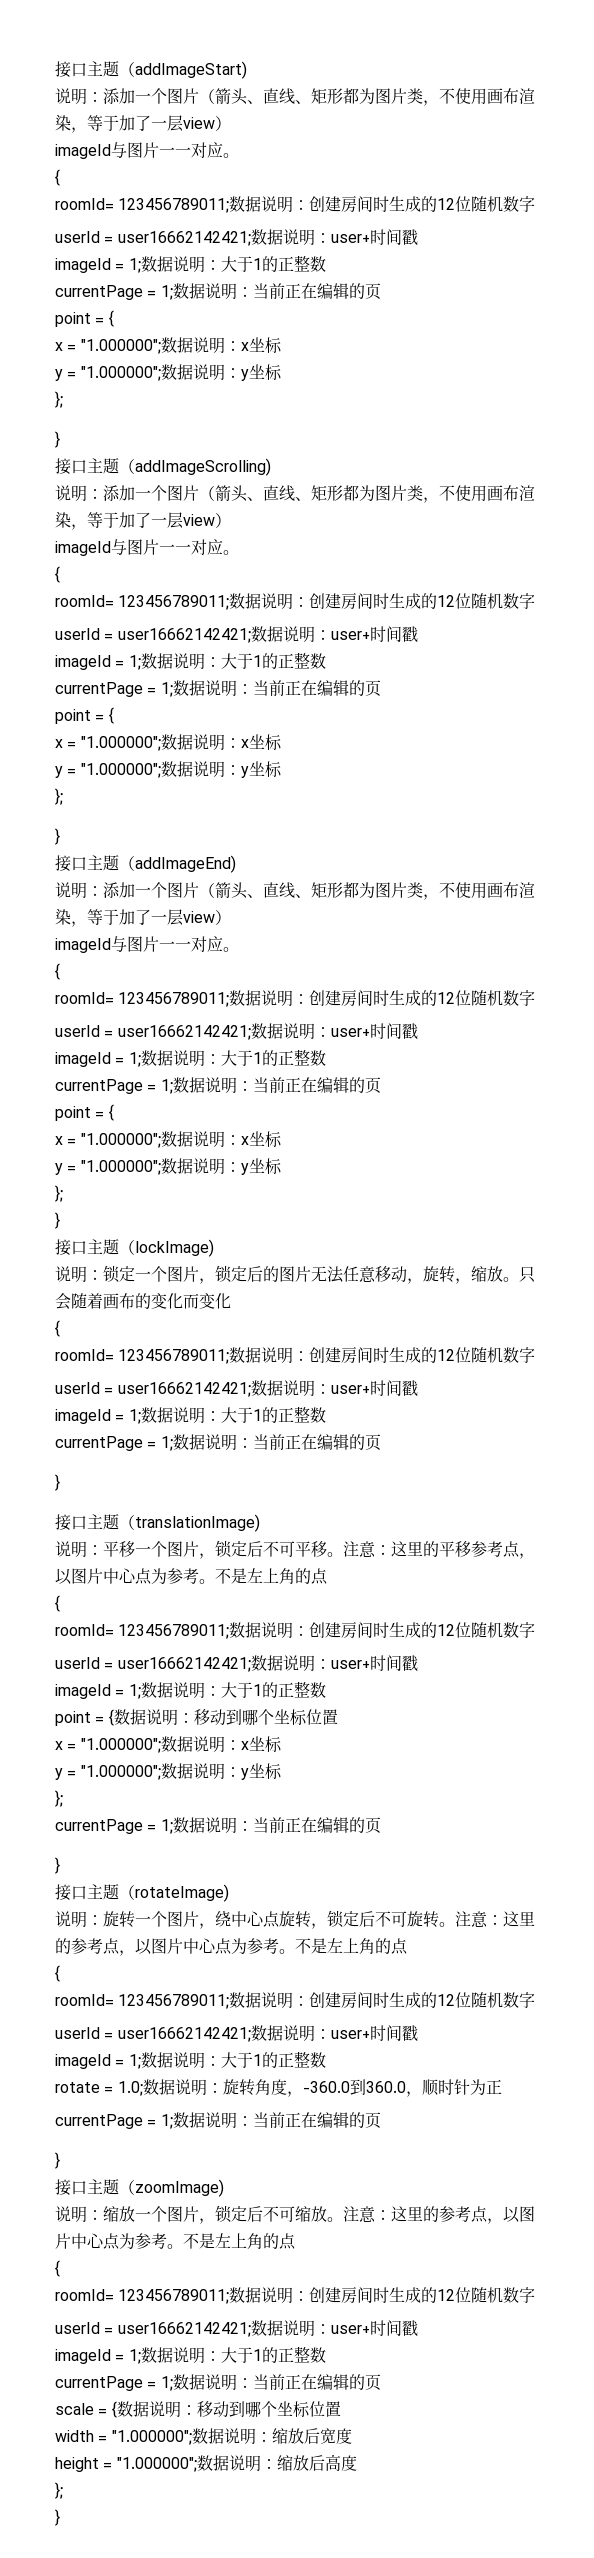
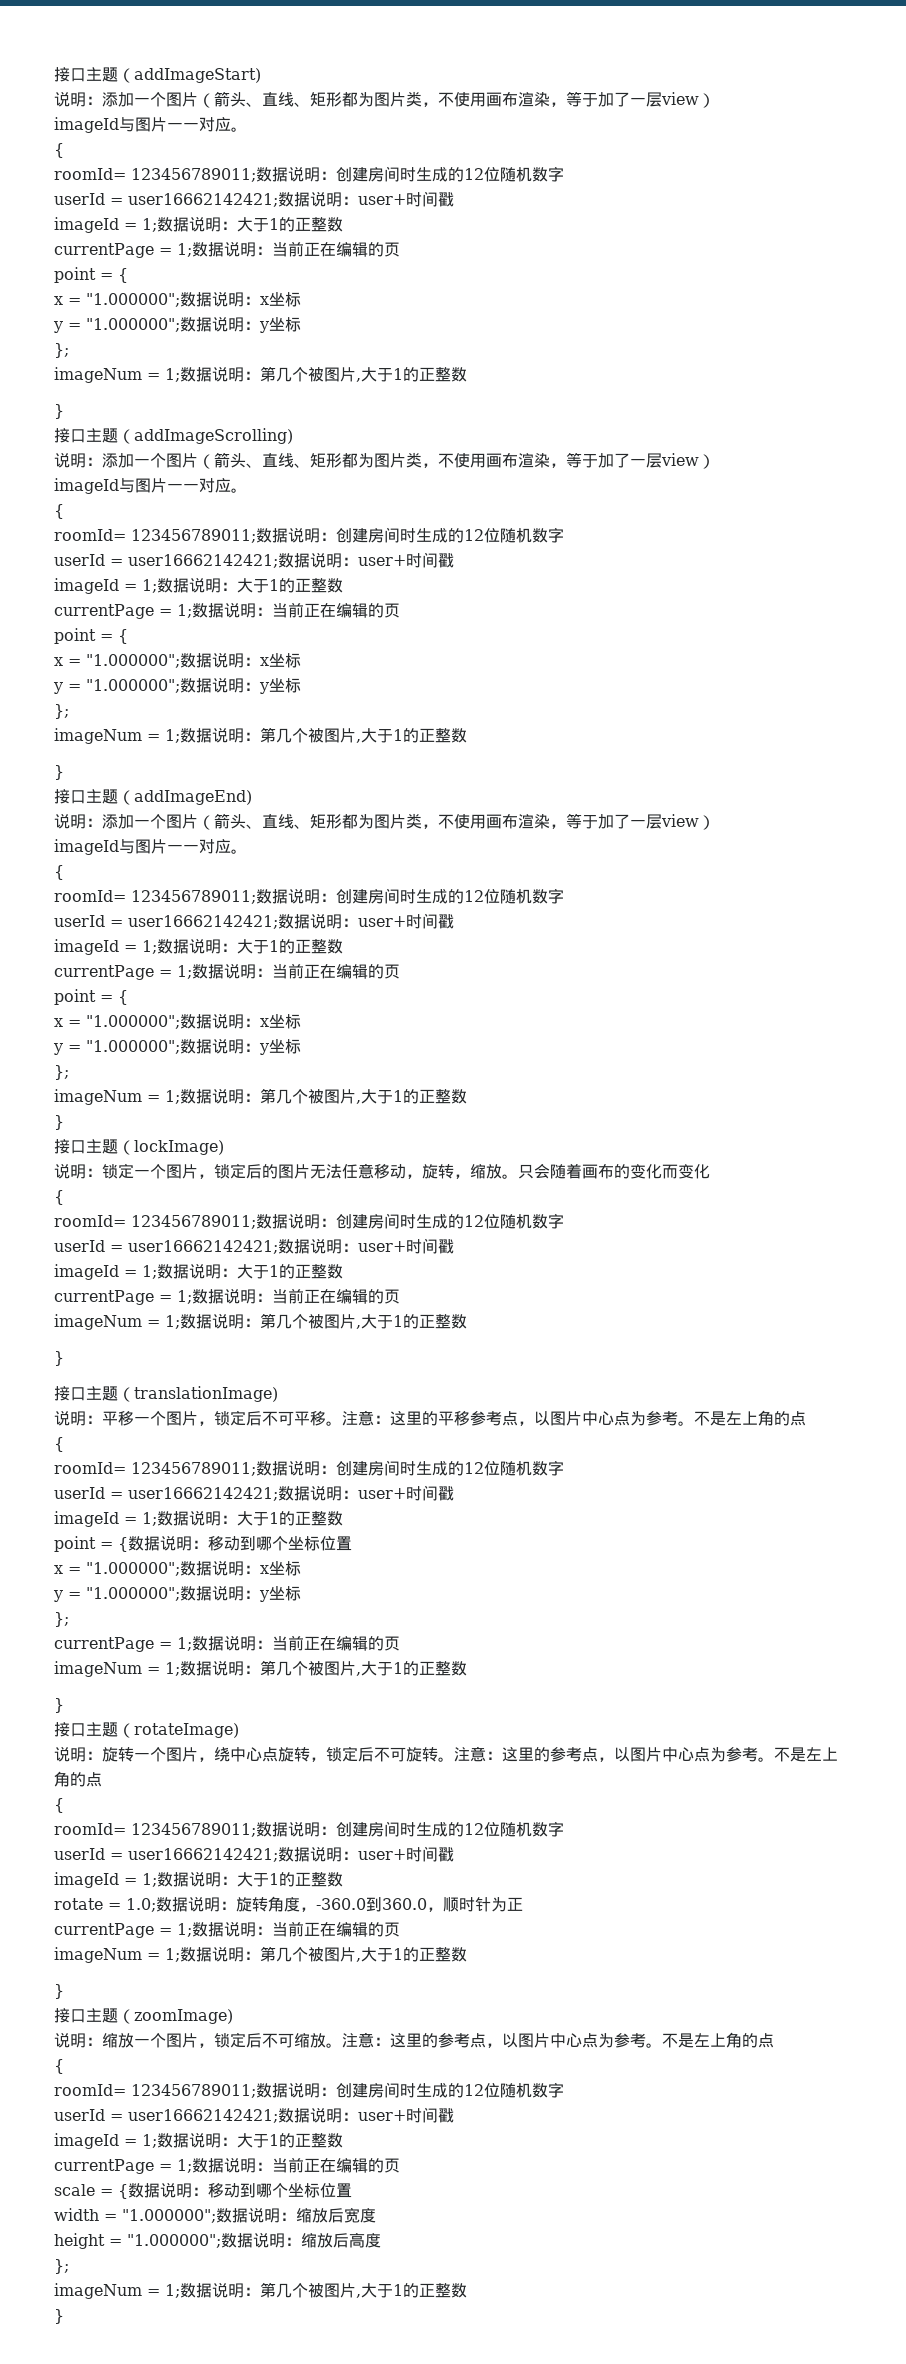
(63, 399) none -> [54,366,467,383] // imageNum = 1;数据说明：第几个被图片,大于1的正整数
(63, 796) none -> [54,727,467,744] // imageNum = 1;数据说明：第几个被图片,大于1的正整数
(63, 1193) none -> [54,1088,467,1105] // imageNum = 1;数据说明：第几个被图片,大于1的正整数
(381, 1442) none -> [54,1313,467,1330] // imageNum = 1;数据说明：第几个被图片,大于1的正整数
(381, 1825) none -> [54,1660,467,1677] // imageNum = 1;数据说明：第几个被图片,大于1的正整数
(381, 2120) none -> [54,1946,467,1963] // imageNum = 1;数据说明：第几个被图片,大于1的正整数
(63, 2490) none -> [54,2282,467,2299] // imageNum = 1;数据说明：第几个被图片,大于1的正整数

